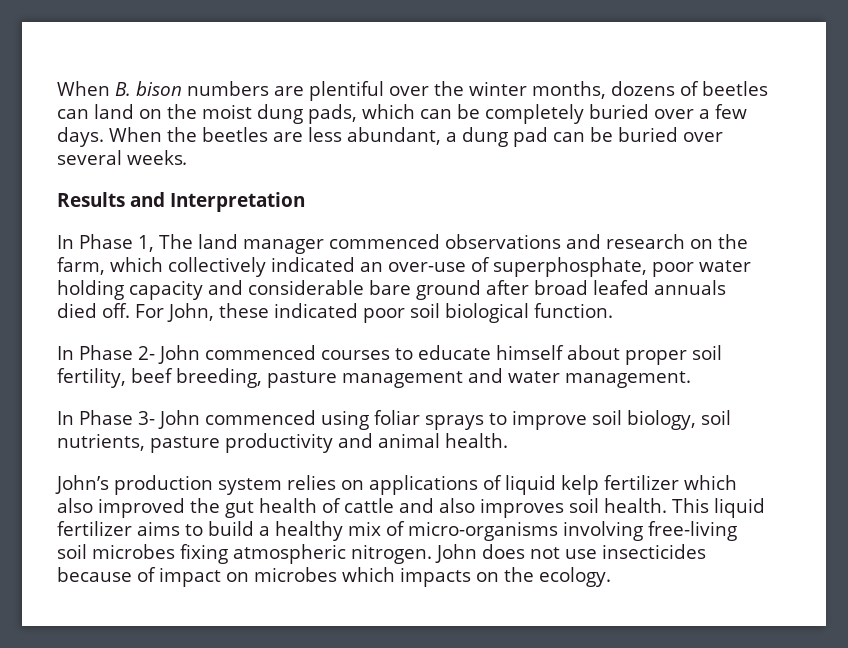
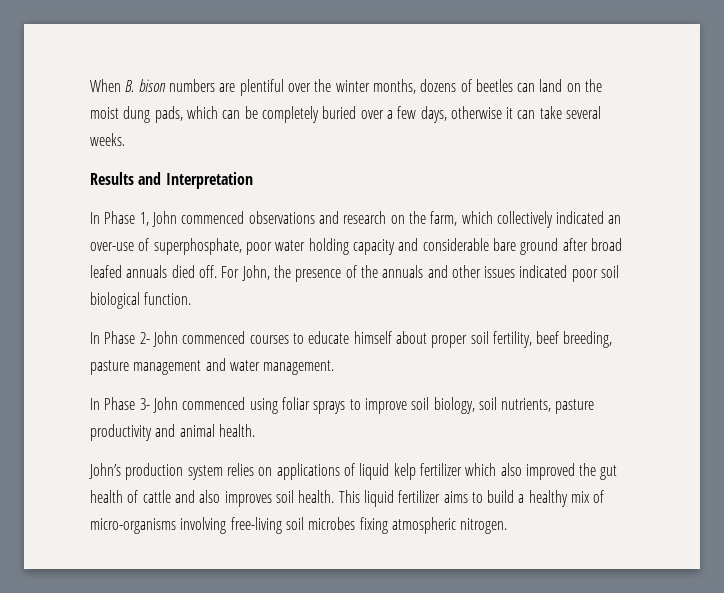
[57,127,723,147] days. When the beetles are less abundant, a dung pad can be buried over -> [420,106,562,123] days, otherwise it can take
[159,234,324,254] The land manager -> [151,211,177,227] John
[219,303,269,318] these -> [273,265,516,282] the presence of the annuals and other issues
[435,544,706,563] [57,567,611,587] John does not use insecticides because of impact on microbes which impacts on the ecology. -> (508, 526) none

